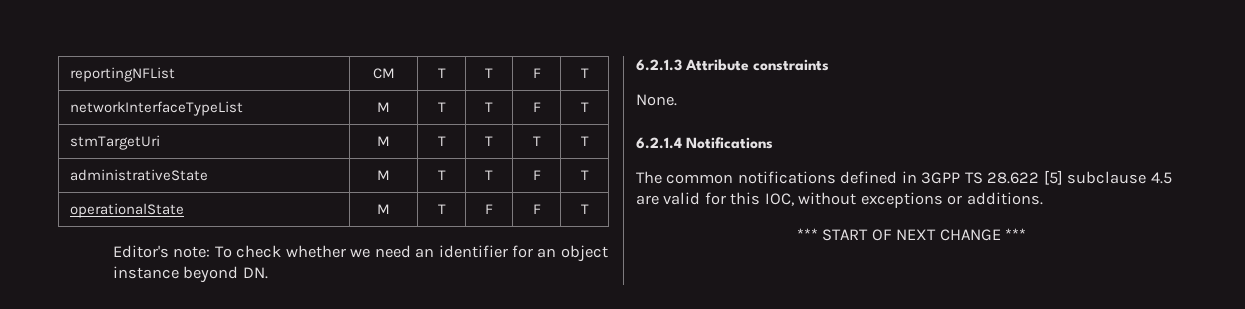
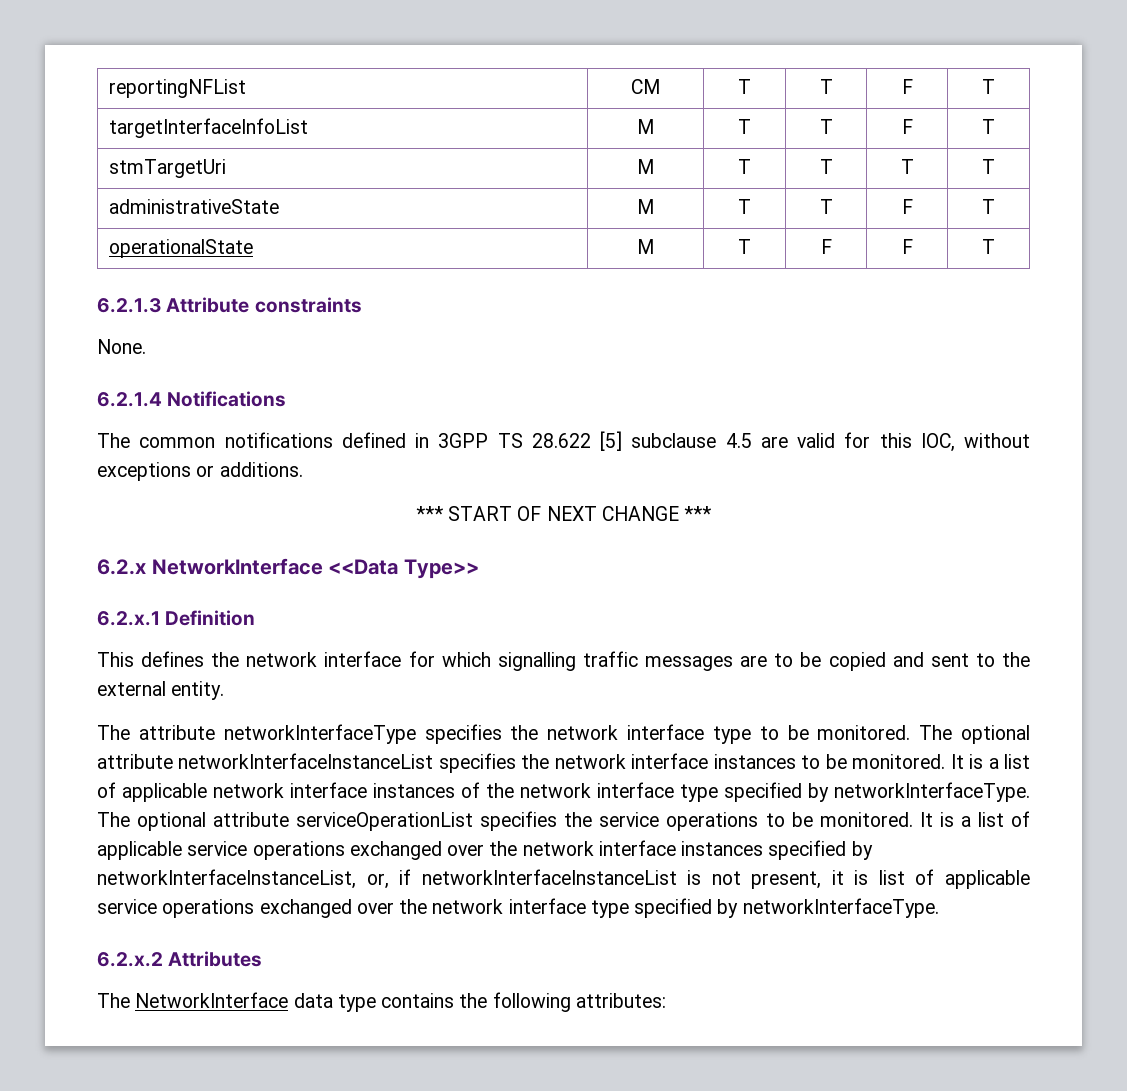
[69,101,243,116] networkInterfaceTypeList -> [108,118,308,138] targetInterfaceInfoList
[112,245,608,262] [112,266,268,283] // Editor's note: To check whether we need an identifier for an object instance beyond DN. -> (995, 246) none
(1027, 234) none -> [97,558,479,579] [97,610,256,626] [97,651,1030,671] [97,681,225,700] [97,724,1031,744] [97,753,1030,773] [97,782,1030,802] [97,811,1031,831] [97,840,873,860] [97,869,1030,889] [97,898,939,918] [97,951,263,967] [97,992,666,1012] // 6.2.x NetworkInterface <<Data Type>> // 6.2.x.1 Definition // This defines the network interface for which signalling traffic messages are to be copied and sent to the external entity. // The attribute networkInterfaceType specifies the network interface type to be monitored. The optional attribute networkInterfaceInstanceList specifies the network interface instances to be monitored. It is a list of applicable network interface instances of the network interface type specified by networkInterfaceType. The optional attribute serviceOperationList specifies the service operations to be monitored. It is a list of applicable service operations exchanged over the network interface instances specified by networkInterfaceInstanceList, or, if networkInterfaceInstanceList is not present, it is list of applicable service operations exchanged over the network interface type specified by networkInterfaceType. // 6.2.x.2 Attributes // The NetworkInterface data type contains the following attributes:

